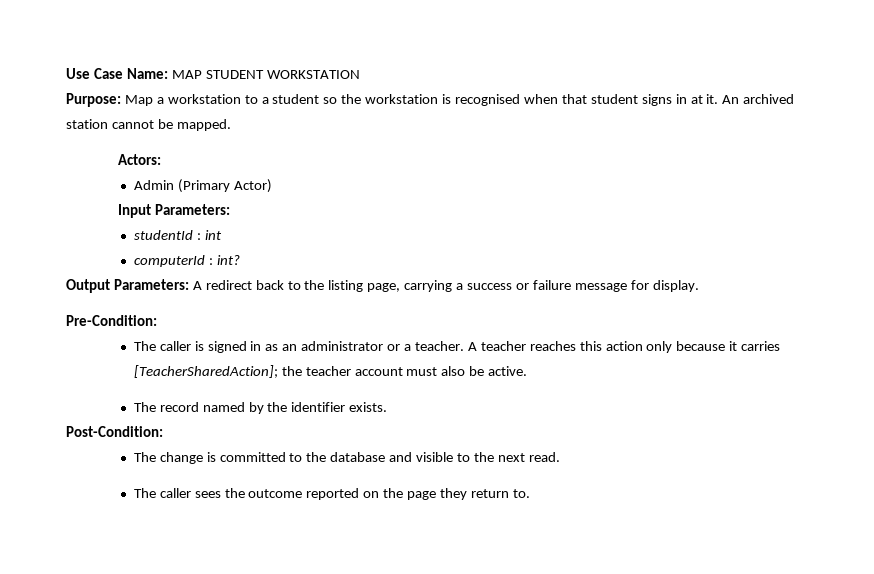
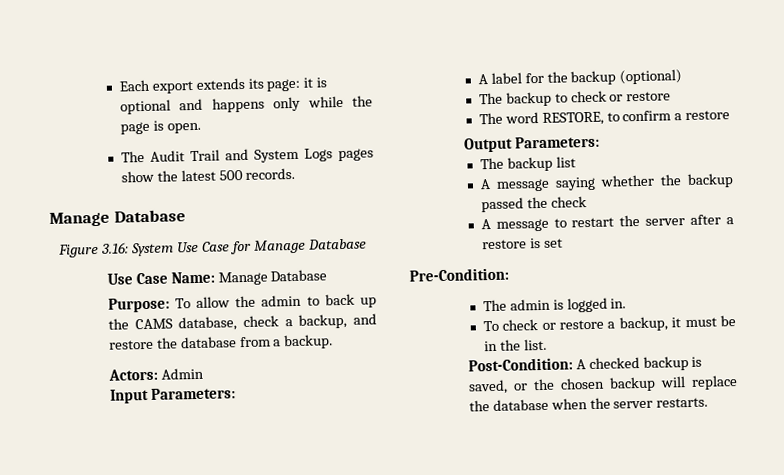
[66,68,360,79] [66,93,795,107] [66,119,231,131] Use Case Name: MAP STUDENT WORKSTATION // Purpose: Map a workstation to a student so the workstation is recognised when that student signs in at it. An archived station cannot be mapped. -> [118,77,328,94] [119,95,374,115] [119,120,201,135] [120,148,374,163] [120,167,296,183] [49,209,186,227] [58,238,367,258] [106,269,328,286] [107,293,377,313] [107,313,377,332] [108,334,334,350] Each export extends its page: it is optional and happens only while the page is open. // The Audit Trail and System Logs pages show the latest 500 records. // Manage Database // Figure 3.16: System Use Case for Manage Database // Use Case Name: Manage Database // Purpose: To allow the admin to back up the CAMS database, check a backup, and restore the database from a backup.
(161, 159) // -> (158, 374) none
[177,179,272,193] (Primary Actor) -> (204, 373) none
[133,230,222,240] [133,255,240,267] [66,279,699,293] [66,315,157,326] [133,341,781,353] [133,365,528,378] [133,402,388,414] [66,426,163,437] [133,452,560,464] [133,488,530,500] studentId : int // computerId : int? // Output Parameters: A redirect back to the listing page, carrying a success or failure message for display. // Pre-Condition: // The caller is signed in as an administrator or a teacher. A teacher reaches this action only because it carries [TeacherSharedAction]; the teacher account must also be active. // The record named by the identifier exists. // Post-Condition: // The change is committed to the database and visible to the next read. // The caller sees the outcome reported on the page they return to. -> [477,69,683,86] [478,90,672,107] [478,110,731,126] [463,135,600,153] [479,156,576,172] [479,173,734,192] [480,196,587,213] [480,214,734,232] [481,238,563,250] [409,267,509,282] [482,297,627,313] [482,315,736,332] [483,338,547,352] [467,356,703,372] [467,375,738,395] [468,397,709,412] A label for the backup (optional) // The backup to check or restore // The word RESTORE, to confirm a restore // Output Parameters: // The backup list // A message saying whether the backup passed the check // A message to restart the server after a restore is set // Pre-Condition: // The admin is logged in. // To check or restore a backup, it must be in the list. // Post-Condition: A checked backup is saved, or the chosen backup will replace the database when the server restarts.

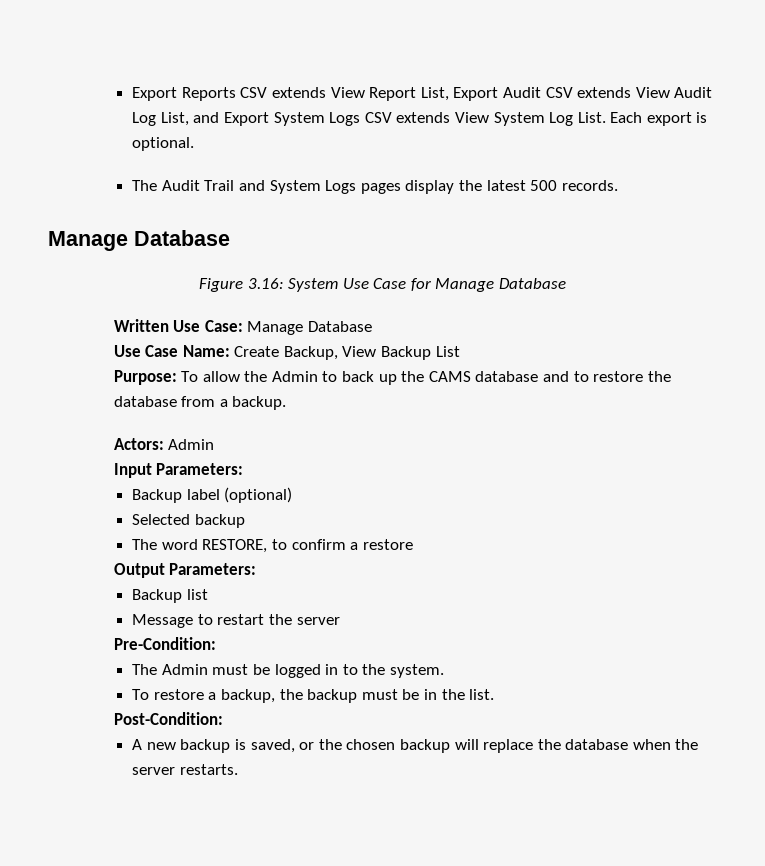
[118,77,328,94] [119,95,374,115] [119,120,201,135] Each export extends its page: it is optional and happens only while the page is open. -> [132,87,713,101] [132,112,708,126] [132,137,195,151] Export Reports CSV extends View Report List, Export Audit CSV extends View Audit Log List, and Export System Logs CSV extends View System Log List. Each export is optional.
[120,170,154,183] show -> [405,180,455,194] display
[106,269,328,286] Use Case Name: Manage Database -> [113,319,372,335] [113,345,460,360] Written Use Case: Manage Database // Use Case Name: Create Backup, View Backup List
[261,294,303,307] admin -> [271,371,318,382] Admin
[178,313,377,332] database, check a backup, and -> [475,371,589,382] database and to
[477,70,617,86] A label for the backup -> [132,489,220,503] Backup label
[478,90,672,107] The backup to check or restore -> [132,514,245,528] Selected backup
[479,156,553,172] The backup -> [132,589,183,603] Backup
[479,173,734,192] [480,196,587,213] [480,214,734,232] [481,238,563,250] [409,267,509,282] [482,297,627,313] [482,319,556,332] A message saying whether the backup passed the check // A message to restart the server after a restore is set // Pre-Condition: // The admin is logged in. // To check or -> [132,614,340,628] [113,637,216,650] [132,664,444,678] [132,689,150,700] Message to restart the server // Pre-Condition: // The Admin must be logged in to the system. // To
[671,317,682,328] it -> [279,689,358,703] the backup
[575,357,640,370] A checked -> [132,739,176,750] // A new

